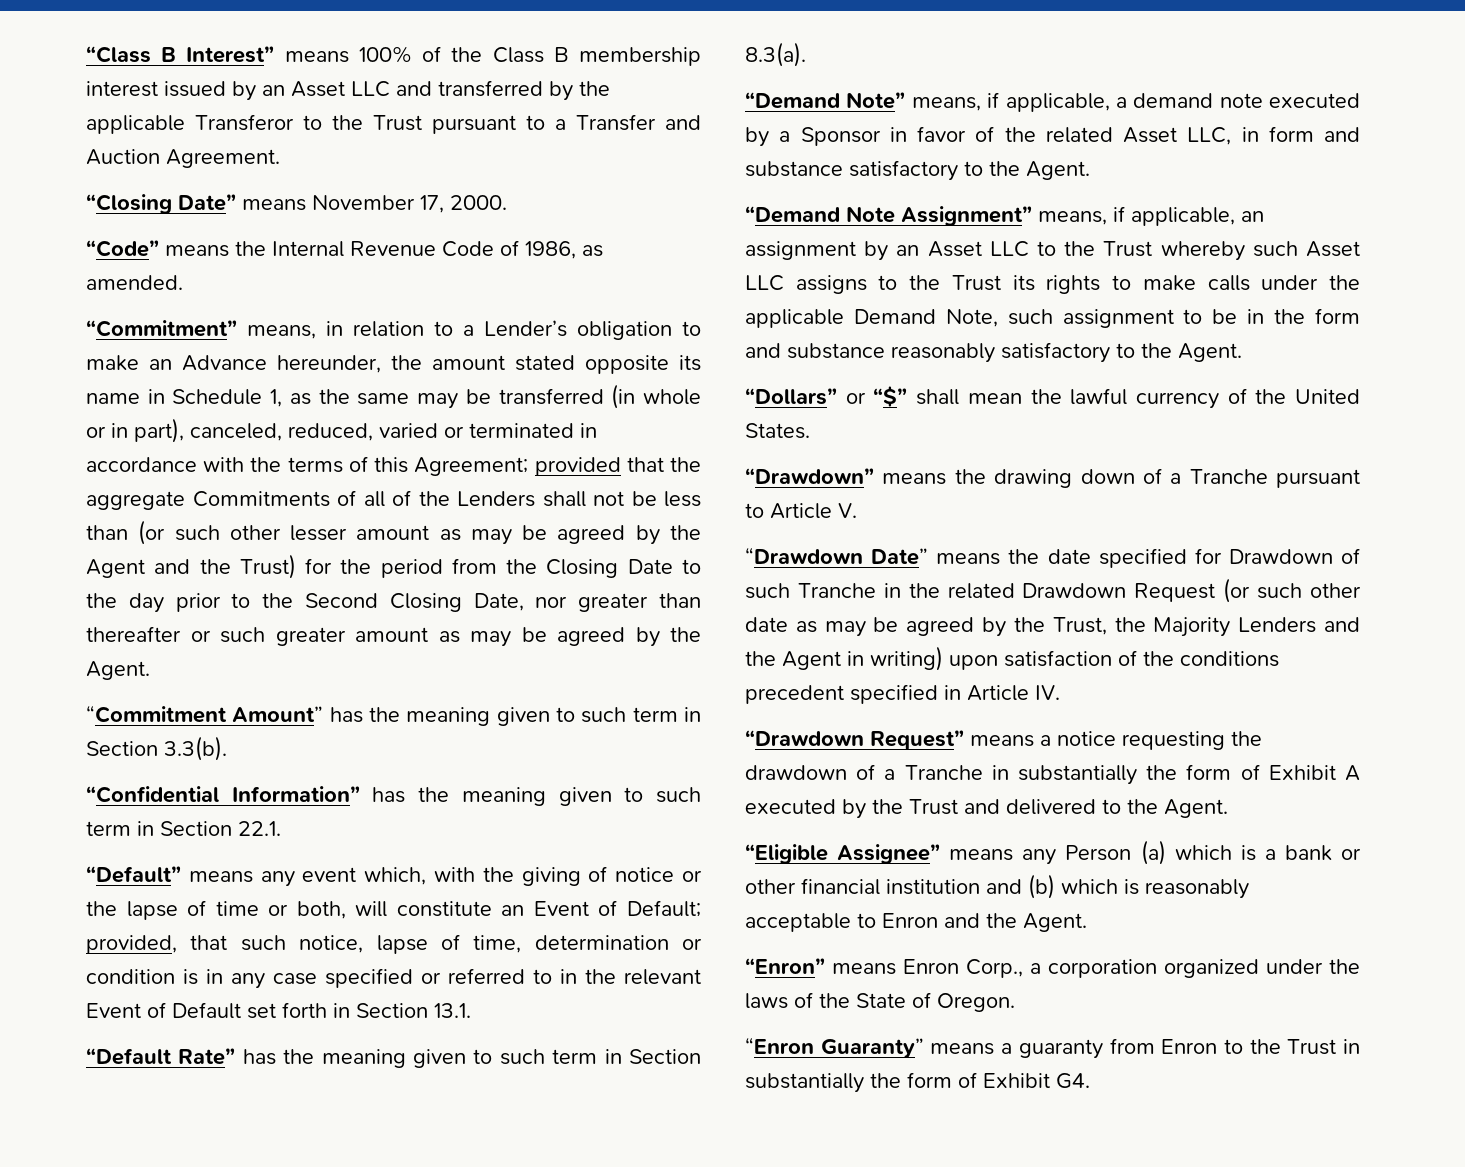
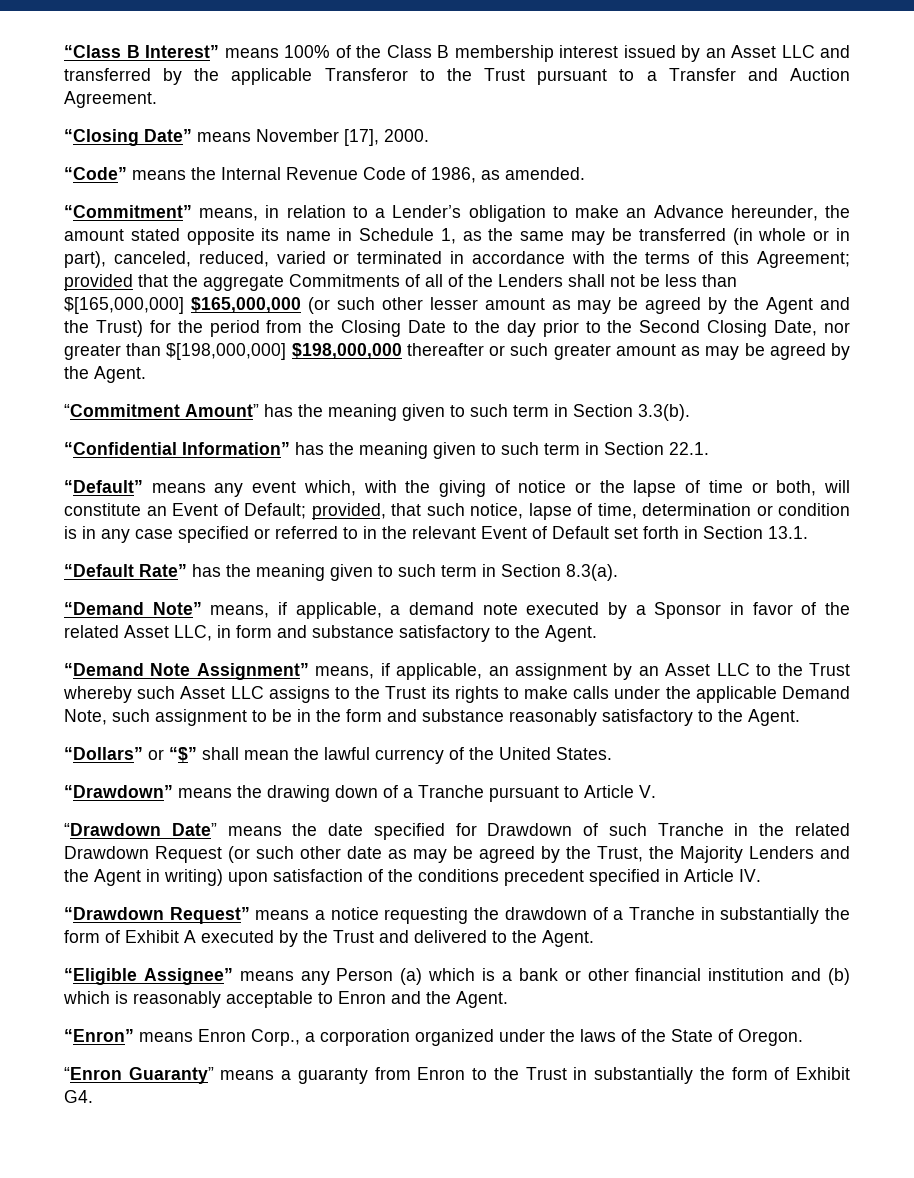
[420,195,444,213] 17, -> [344,129,379,146] [17],
(128, 532) none -> [64,297,301,314] $[165,000,000] $165,000,000
(701, 600) none -> [166,343,402,360] $[198,000,000] $198,000,000

